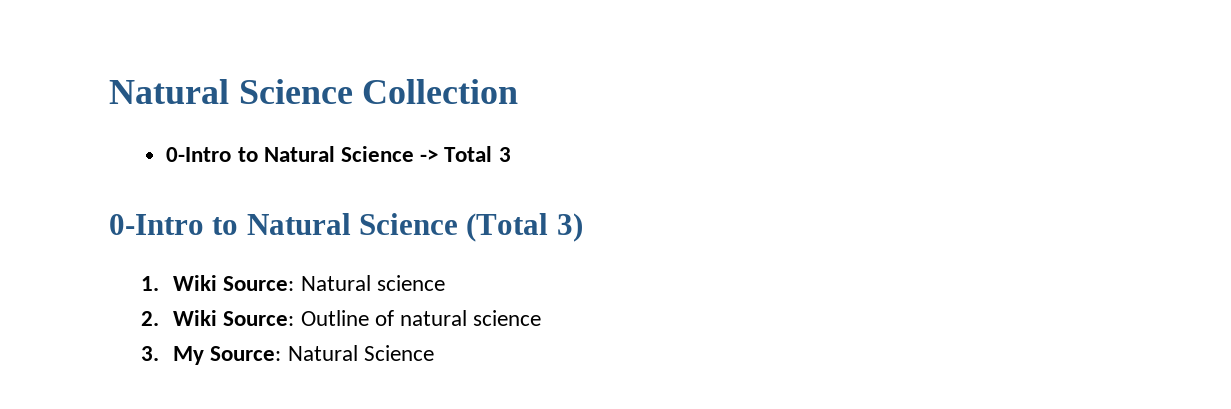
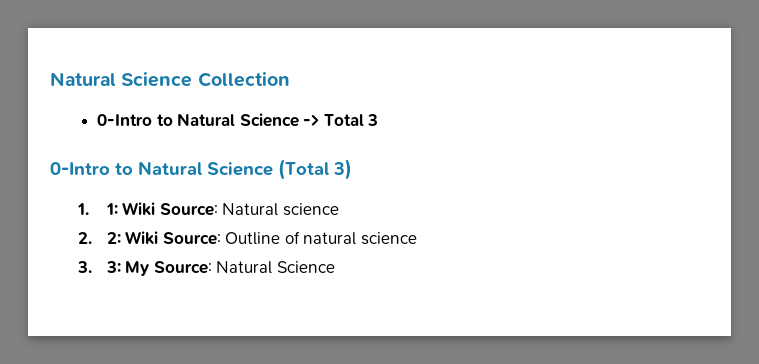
(160, 283) none -> [105,203,118,215] 1:
(160, 318) none -> [106,232,121,244] 2:
(160, 353) none -> [105,261,121,273] 3:

